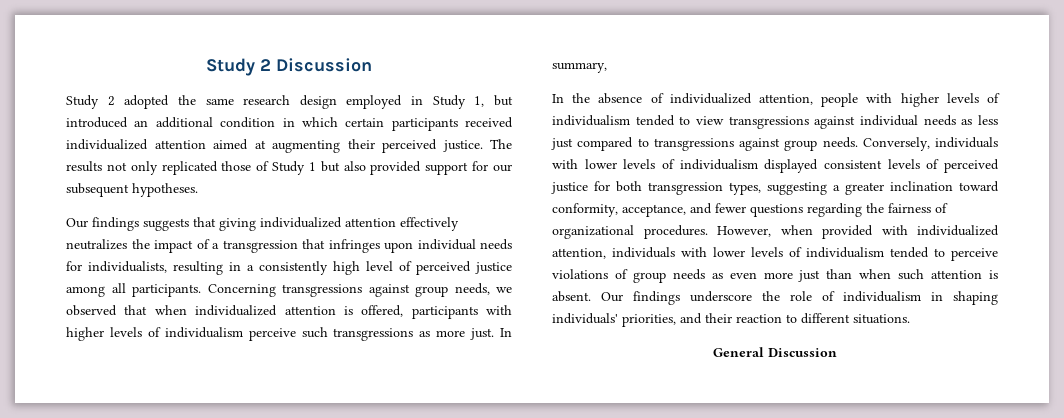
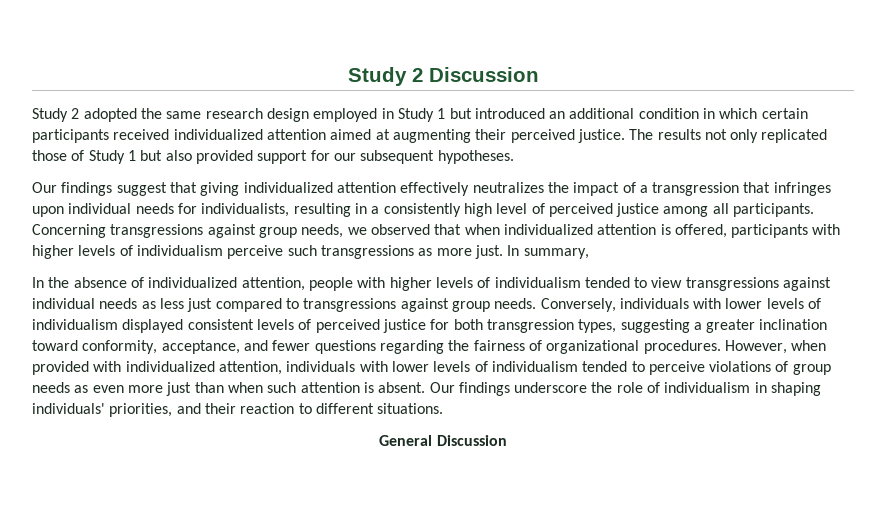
[474,96,485,107] 1, -> [437,108,446,119] 1
[143,218,189,231] suggests -> [116,182,167,196] suggest

